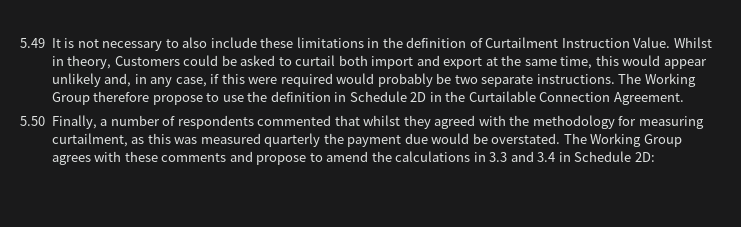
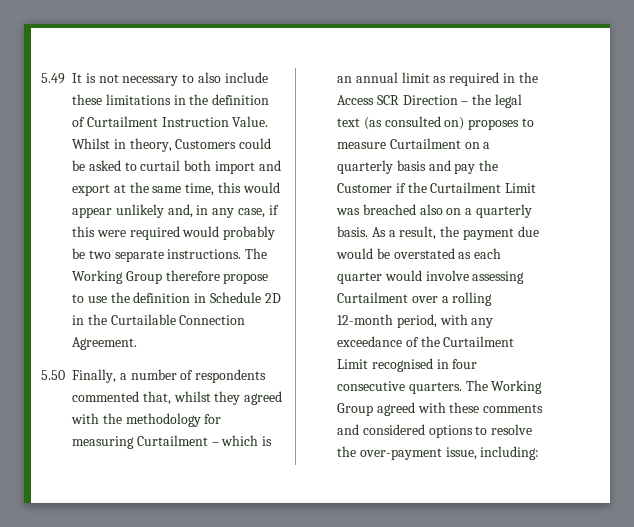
[334,115,360,126] that -> [142,391,171,405] that,
[51,133,321,147] curtailment, as this was measured quarterly -> [136,435,273,446] [337,72,538,86] [337,94,522,108] [337,116,534,130] [337,138,491,149] [337,160,499,174] [337,182,537,193] [336,204,532,218] [337,226,437,240] Curtailment – which is an annual limit as required in the Access SCR Direction – the legal text (as consulted on) proposes to measure Curtailment on a quarterly basis and pay the Customer if the Curtailment Limit was breached also on a quarterly basis. As a result,
[491,133,682,147] [51,155,91,165] overstated. The Working Group agrees -> [393,248,502,259] [337,270,525,284] [337,292,493,306] [337,314,494,328] [337,336,515,347] [337,358,478,372] [337,380,543,394] [337,402,415,416] overstated as each quarter would involve assessing Curtailment over a rolling 12-month period, with any exceedance of the Curtailment Limit recognised in four consecutive quarters. The Working Group agreed
[256,151,655,165] propose to amend the calculations in 3.3 and 3.4 in Schedule 2D: -> [362,424,533,438] [337,446,540,460] considered options to resolve the over-payment issue, including:

